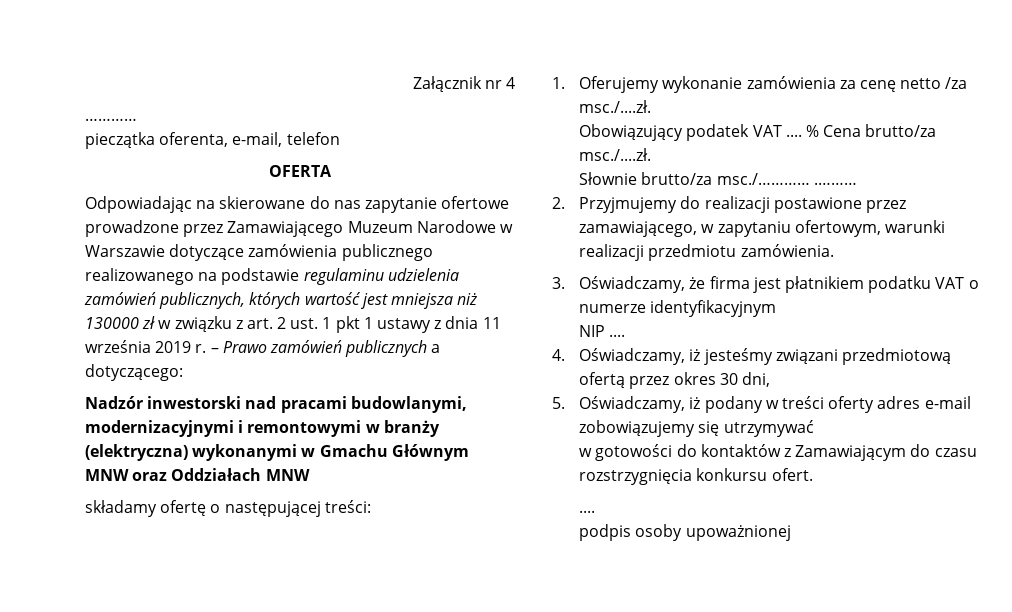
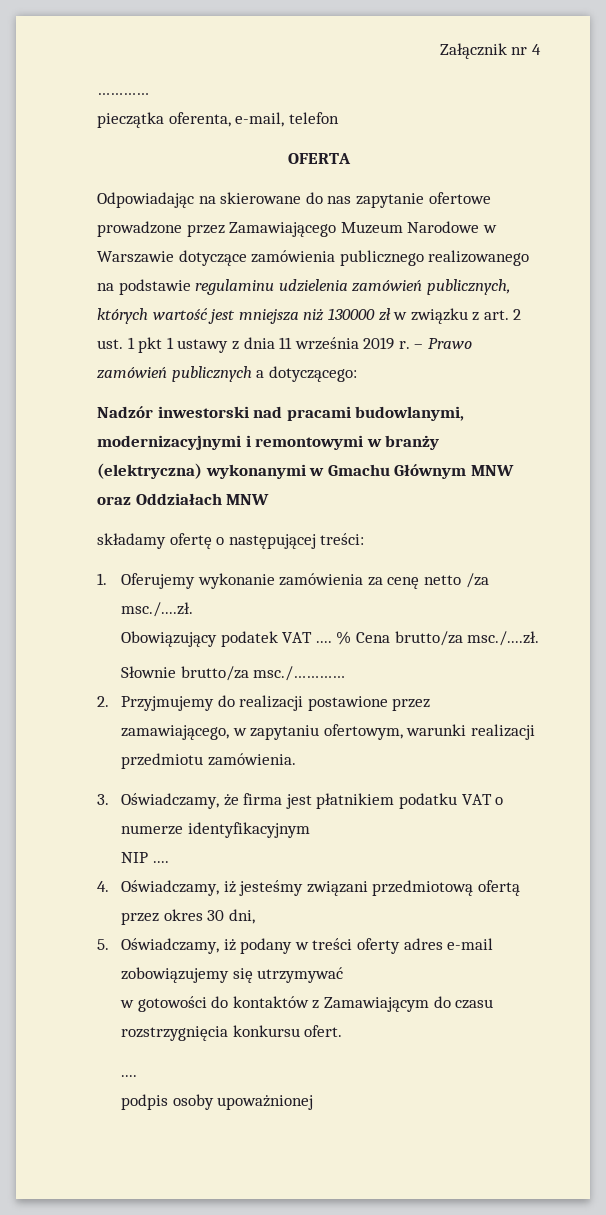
[813,182,857,185] .……… -> (346, 673) none

